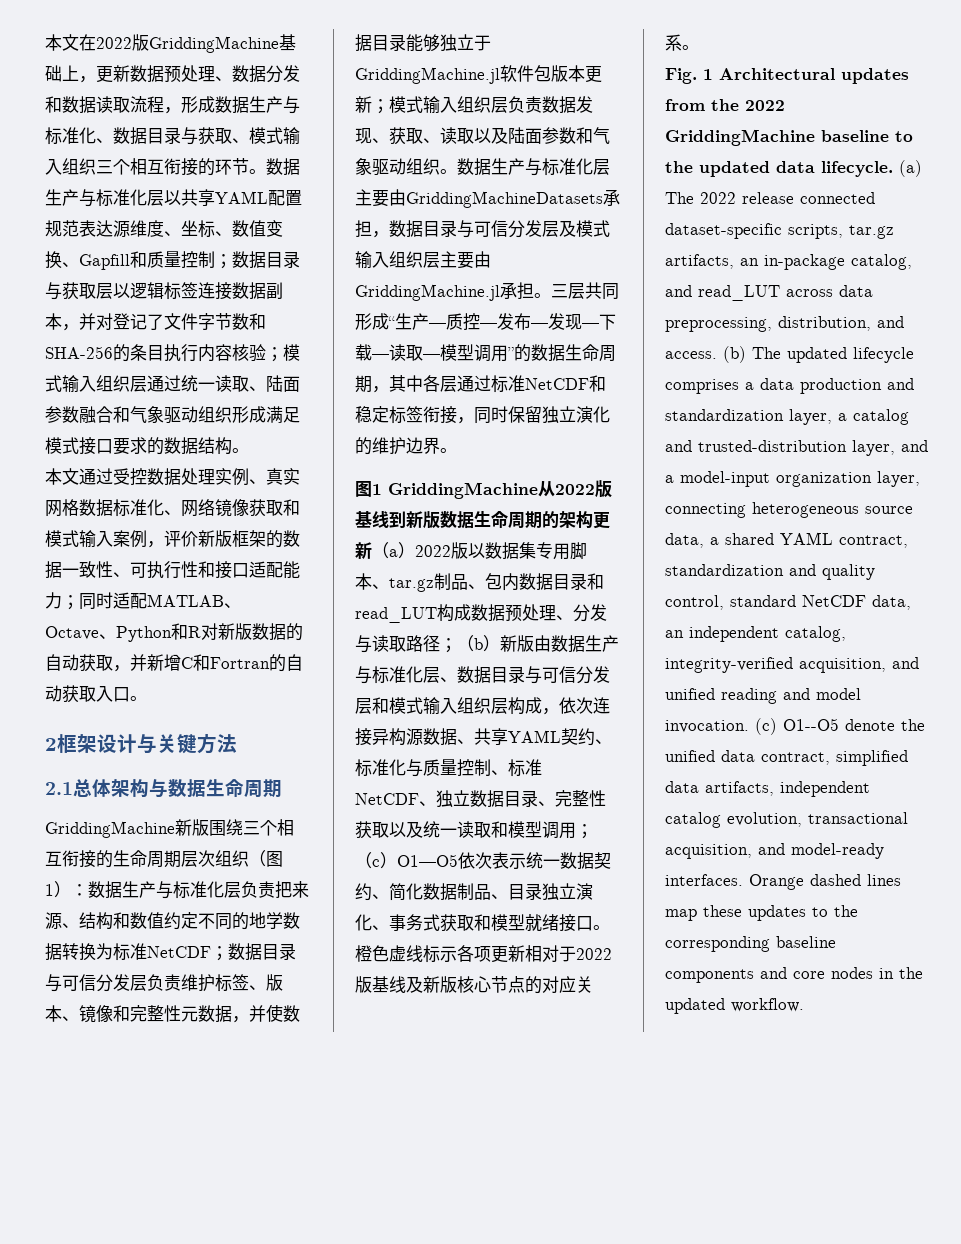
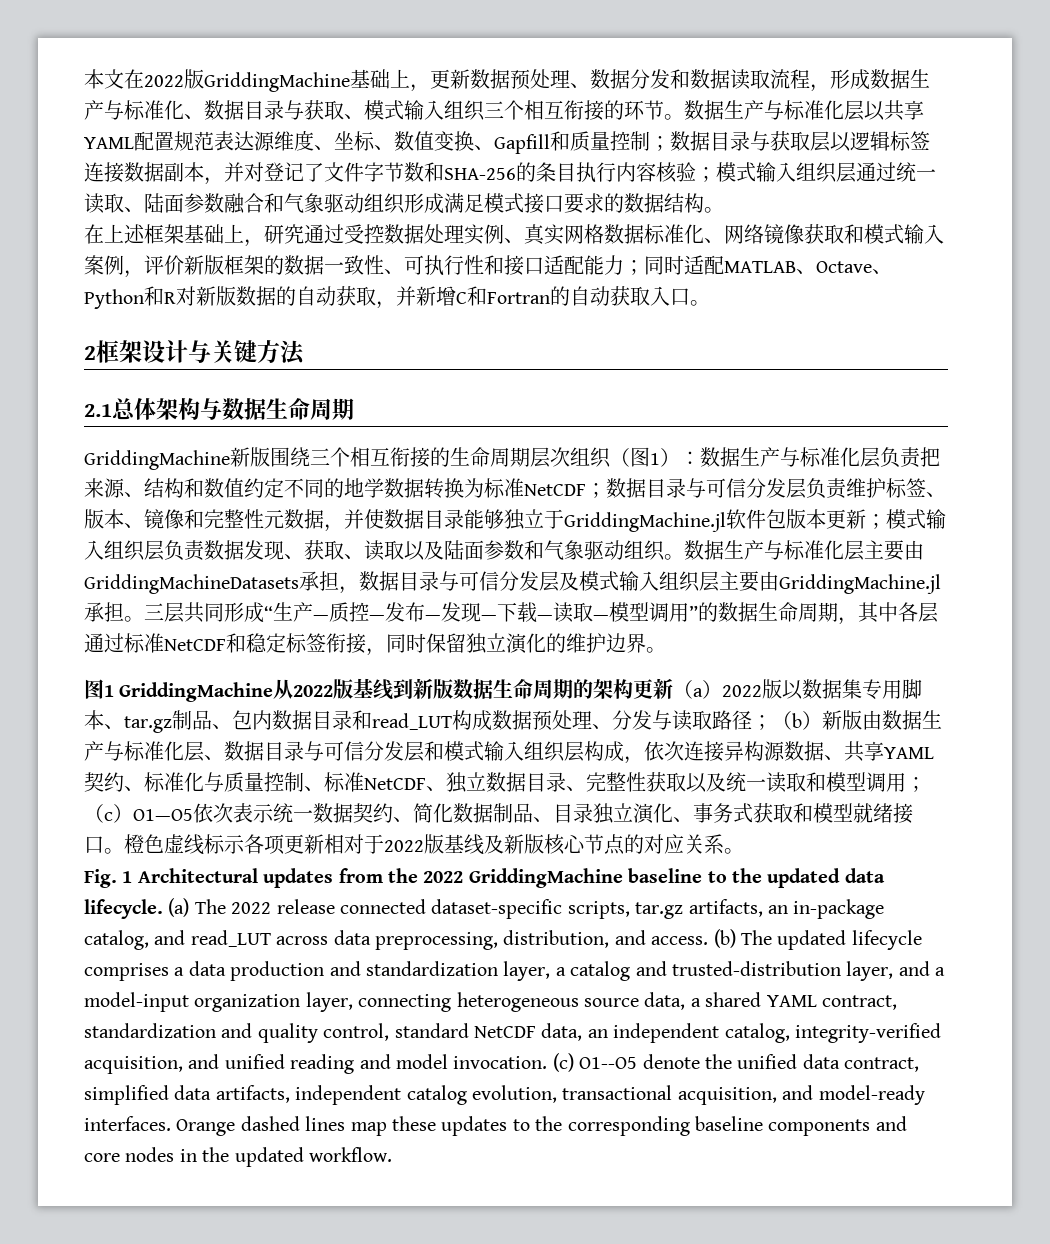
[45,468,79,485] 本文 -> [84,224,304,247] 在上述框架基础上，研究

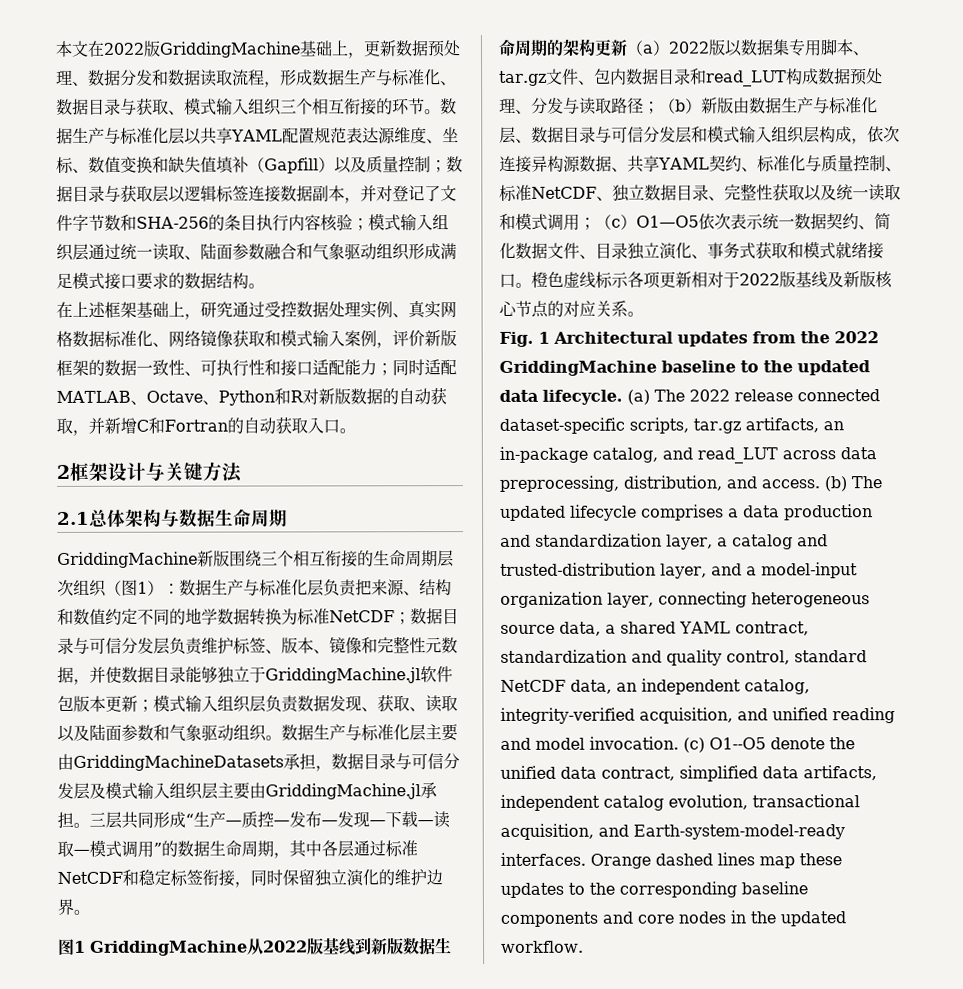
[474,131,570,154] 、Gapfill和 -> [152,156,367,174] 和缺失值填补（Gapfill）以及
[629,602,649,621] 型 -> [105,840,122,857] 式
[172,710,212,730] 制品 -> [545,68,579,85] 文件
[846,772,866,791] 型 -> [531,213,548,230] 式
[493,803,533,823] 制品 -> [547,242,580,259] 文件
[833,803,853,822] 型 -> [819,242,836,259] 式
[818,1085,925,1105] model-ready -> [633,824,845,840] Earth-system-model-ready

